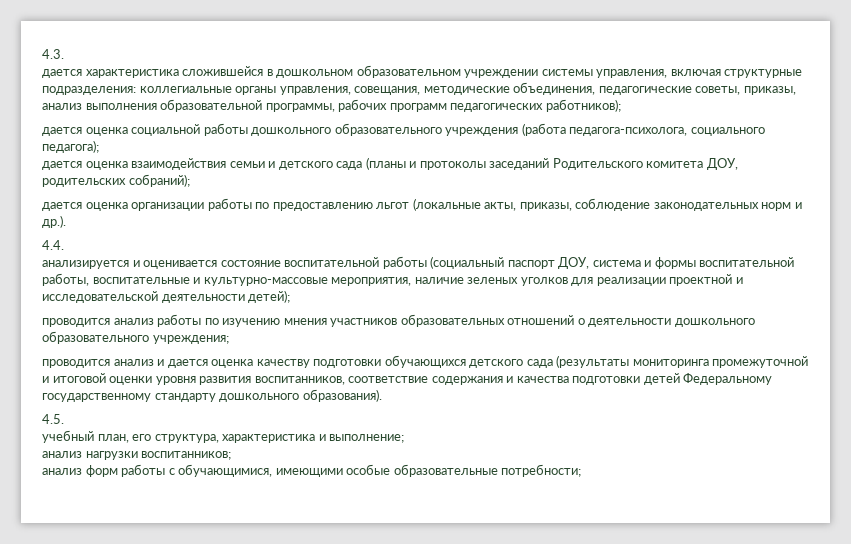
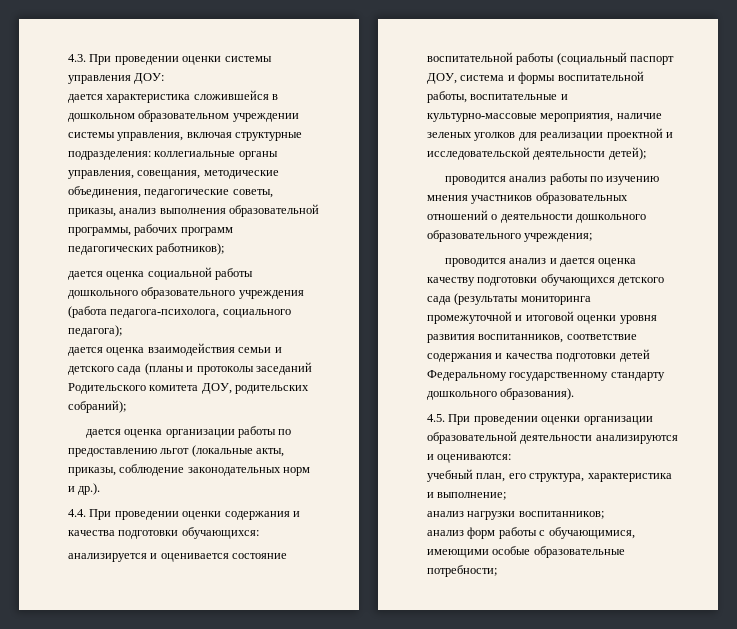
(64, 54) none -> [89,54,272,65] [68,73,165,84] При проведении оценки системы управления ДОУ:
(64, 245) none -> [89,509,300,520] [68,527,259,539] При проведении оценки содержания и качества подготовки обучающихся:
(64, 419) none -> [448,414,653,425] [427,431,678,444] [427,454,512,463] При проведении оценки организации образовательной деятельности анализируются и оцениваются:

